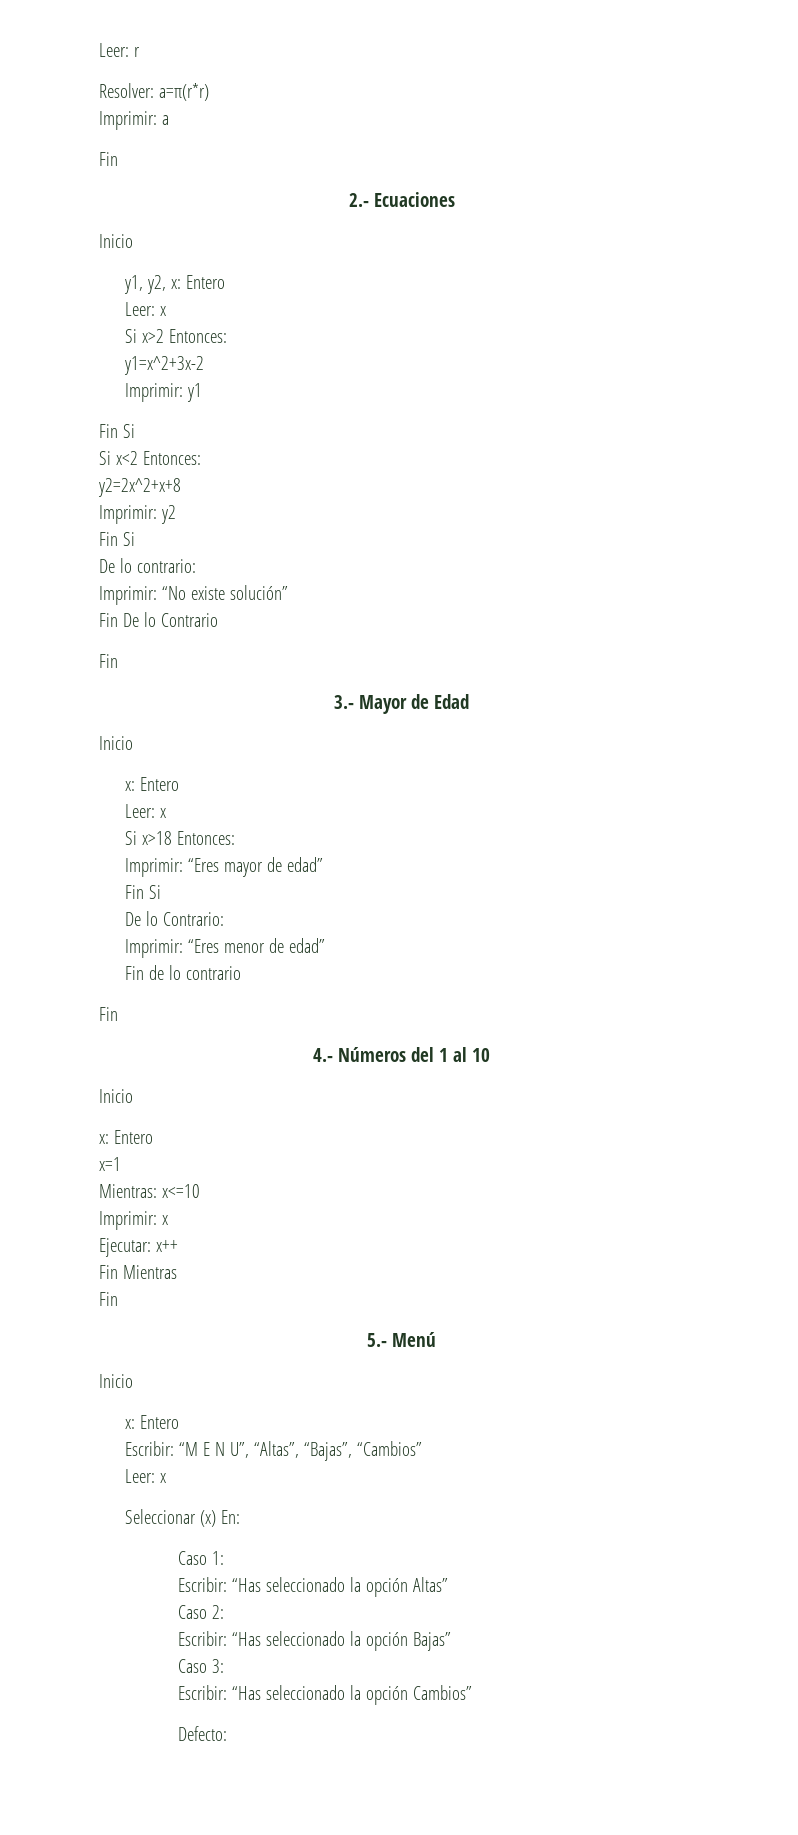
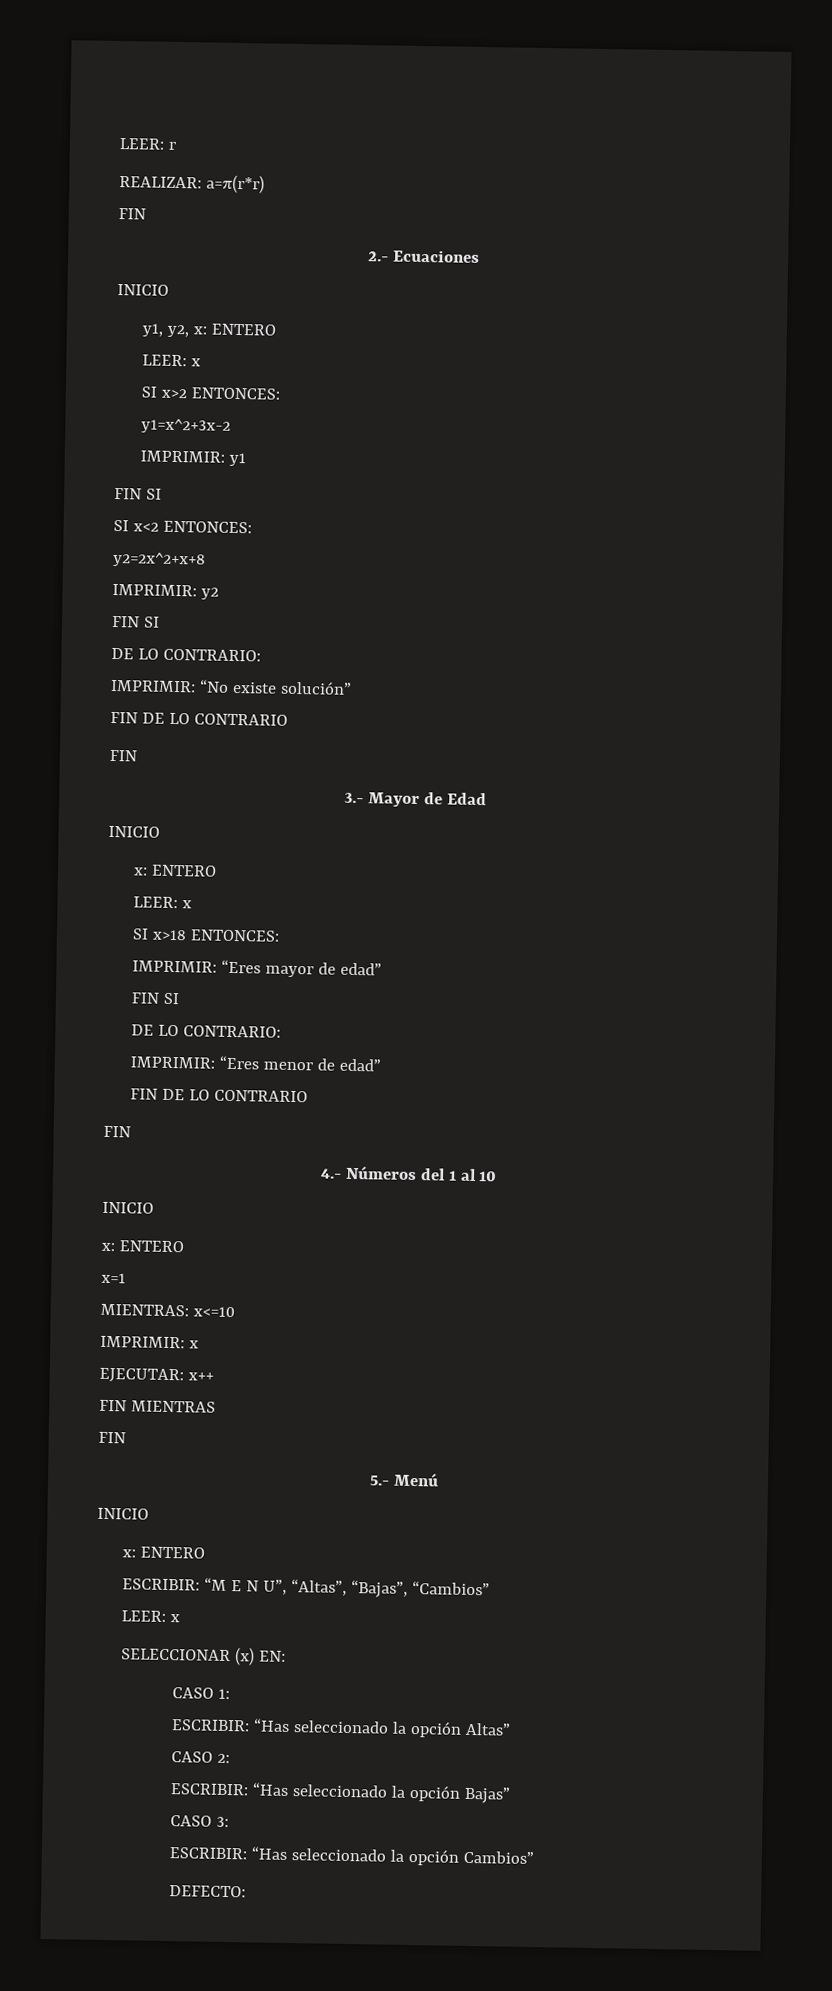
[99,43,129,57] Leer: -> [119,138,165,150] LEER:
[99,83,154,98] Resolver: -> [119,176,202,189] REALIZAR:
[99,111,169,130] [99,152,118,166] Imprimir: a // Fin -> [118,208,146,220] FIN
[99,234,133,248] Inicio -> [117,284,169,296] INICIO
[186,275,226,289] [125,302,167,316] [125,329,228,343] Entero // Leer: x // Si x>2 Entonces: -> [211,323,277,336] [142,354,202,367] [141,386,281,400] ENTERO // LEER: x // SI x>2 ENTONCES:
[125,383,184,402] Imprimir: -> [140,450,226,463] IMPRIMIR:
[99,424,135,438] [99,451,201,465] Fin Si // Si x<2 Entonces: -> [114,487,162,500] [113,519,252,534] FIN SI // SI x<2 ENTONCES:
[99,505,157,524] Imprimir: -> [112,583,197,597] IMPRIMIR:
[99,532,135,546] [99,558,196,573] [99,585,288,605] [99,612,218,627] [99,654,118,668] Fin Si // De lo contrario: // Imprimir: “No existe solución” // Fin De lo Contrario // Fin -> [112,615,160,628] [111,647,261,662] [110,679,352,695] [110,711,288,726] [109,749,137,762] FIN SI // DE LO CONTRARIO: // IMPRIMIR: “No existe solución” // FIN DE LO CONTRARIO // FIN
[99,736,133,750] [125,777,180,791] [125,804,167,818] [125,831,236,845] [125,858,184,877] Inicio // x: Entero // Leer: x // Si x>18 Entonces: // Imprimir: -> [108,825,160,838] [133,864,218,877] [133,896,193,909] [132,928,281,942] [132,960,218,973] INICIO // x: ENTERO // LEER: x // SI x>18 ENTONCES: // IMPRIMIR:
[125,885,162,899] [125,911,225,926] [125,939,184,958] Fin Si // De lo Contrario: // Imprimir: -> [131,992,181,1005] [131,1024,282,1038] [130,1056,216,1069] FIN SI // DE LO CONTRARIO: // IMPRIMIR:
[125,965,242,980] [99,1007,118,1021] Fin de lo contrario // Fin -> [130,1088,309,1103] [103,1125,131,1138] FIN DE LO CONTRARIO // FIN
[99,1089,133,1103] [99,1130,153,1144] Inicio // x: Entero -> [102,1201,154,1214] [101,1240,184,1253] INICIO // x: ENTERO
[99,1184,157,1198] Mientras: -> [100,1303,189,1317] MIENTRAS:
[99,1211,168,1230] [99,1238,151,1257] Imprimir: x // Ejecutar: -> [100,1335,199,1349] [99,1367,184,1384] IMPRIMIR: x // EJECUTAR:
[99,1265,177,1279] [99,1292,118,1306] Fin Mientras // Fin -> [99,1399,216,1413] [98,1431,126,1444] FIN MIENTRAS // FIN
[99,1374,133,1388] [125,1415,180,1429] [125,1441,175,1456] Inicio // x: Entero // Escribir: -> [97,1507,149,1520] [122,1546,206,1559] [122,1578,201,1591] INICIO // x: ENTERO // ESCRIBIR:
[125,1469,167,1483] [125,1509,241,1527] [177,1551,207,1565] Leer: x // Seleccionar (x) En: // Caso -> [121,1610,181,1623] [121,1647,287,1666] [172,1687,215,1699] LEER: x // SELECCIONAR (x) EN: // CASO
[177,1577,227,1592] Escribir: -> [171,1719,251,1732] ESCRIBIR:
[177,1605,207,1619] Caso -> [171,1751,214,1763] CASO
[177,1631,227,1646] Escribir: -> [170,1783,250,1796] ESCRIBIR:
[177,1659,207,1673] Caso -> [170,1815,213,1827] CASO
[177,1685,227,1700] Escribir: -> [169,1847,248,1860] ESCRIBIR:
[177,1726,227,1741] Defecto: -> [169,1885,247,1898] DEFECTO:

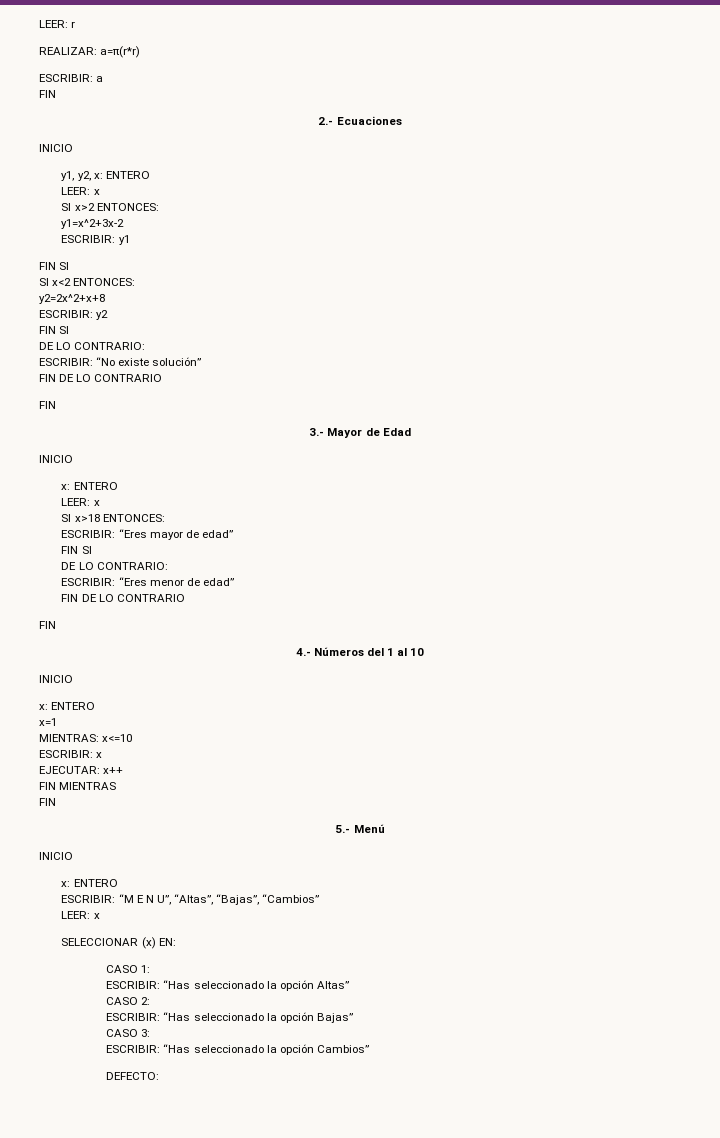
(265, 184) none -> [39,74,104,82] // ESCRIBIR: a
[140,450,226,463] IMPRIMIR: -> [61,235,116,243] ESCRIBIR:
[112,583,197,597] IMPRIMIR: -> [39,310,93,318] ESCRIBIR:
[110,679,196,693] IMPRIMIR: -> [39,358,93,366] ESCRIBIR:
[132,960,218,973] IMPRIMIR: -> [61,530,116,538] ESCRIBIR:
[130,1056,216,1069] IMPRIMIR: -> [61,578,116,586] ESCRIBIR:
[100,1335,185,1349] IMPRIMIR: -> [39,750,93,758] ESCRIBIR:

